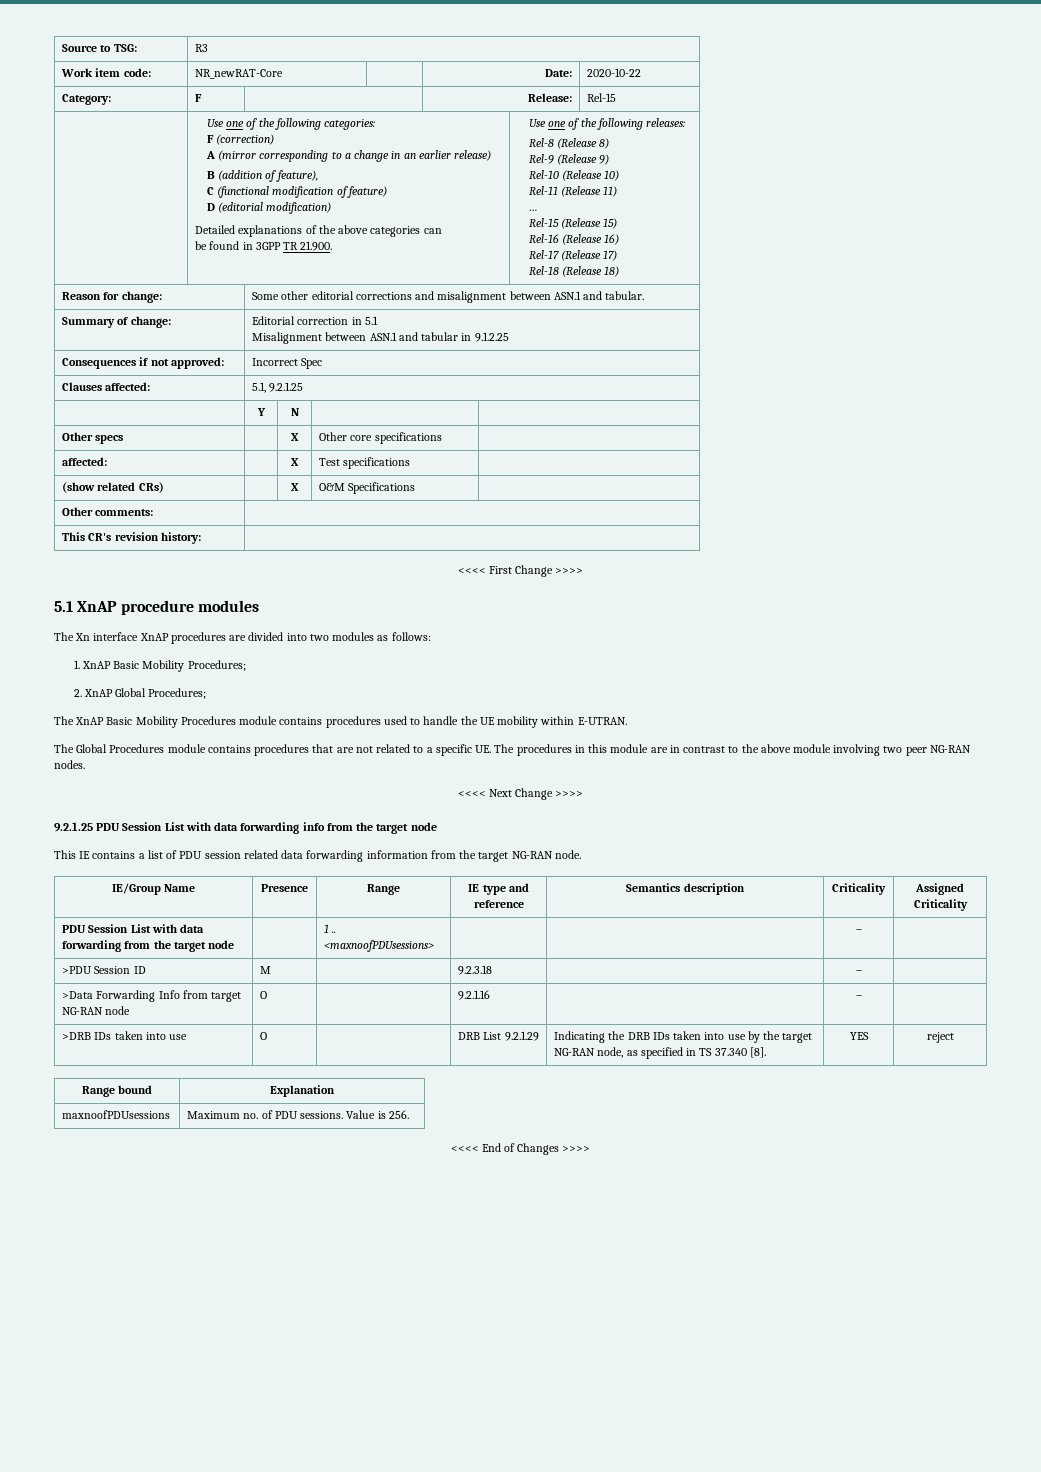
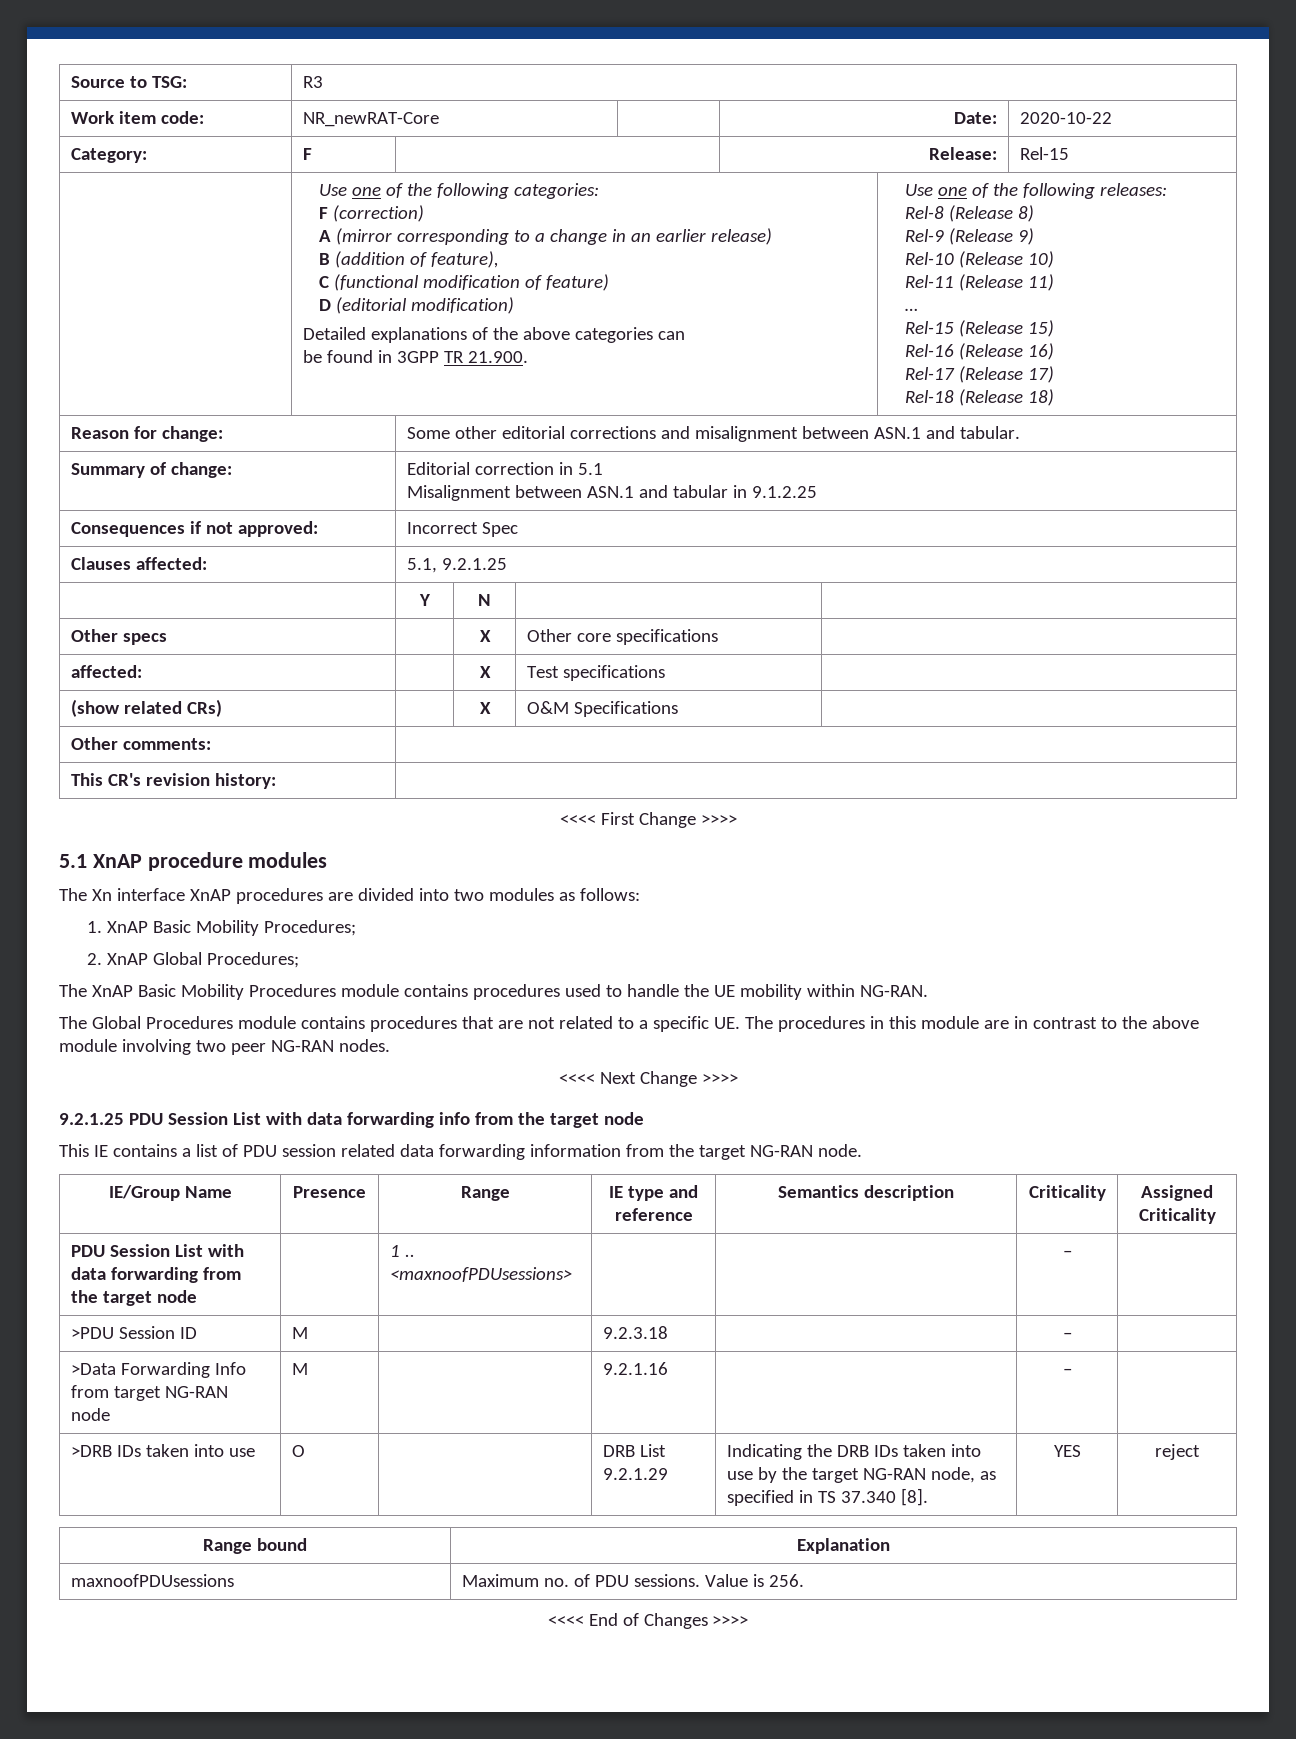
[577,717,627,725] E-UTRAN. -> [859,985,928,997] NG-RAN.
[260,991,268,999] O -> [291,1363,308,1375] M

